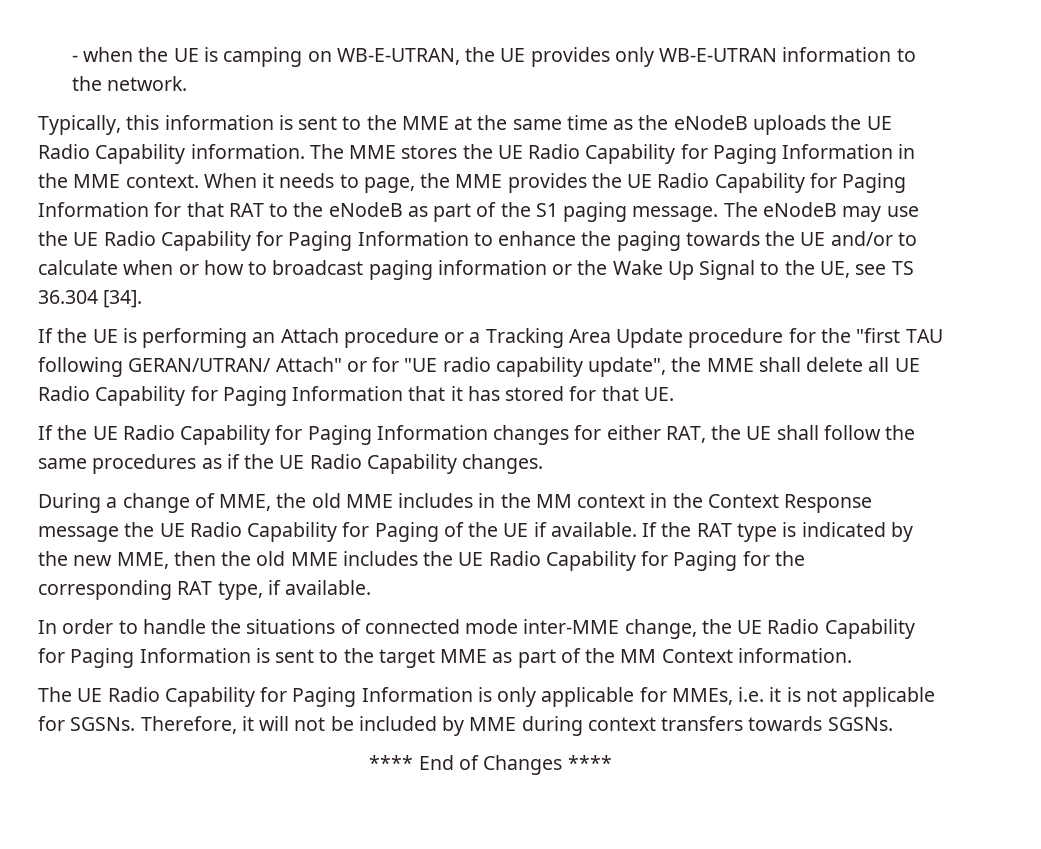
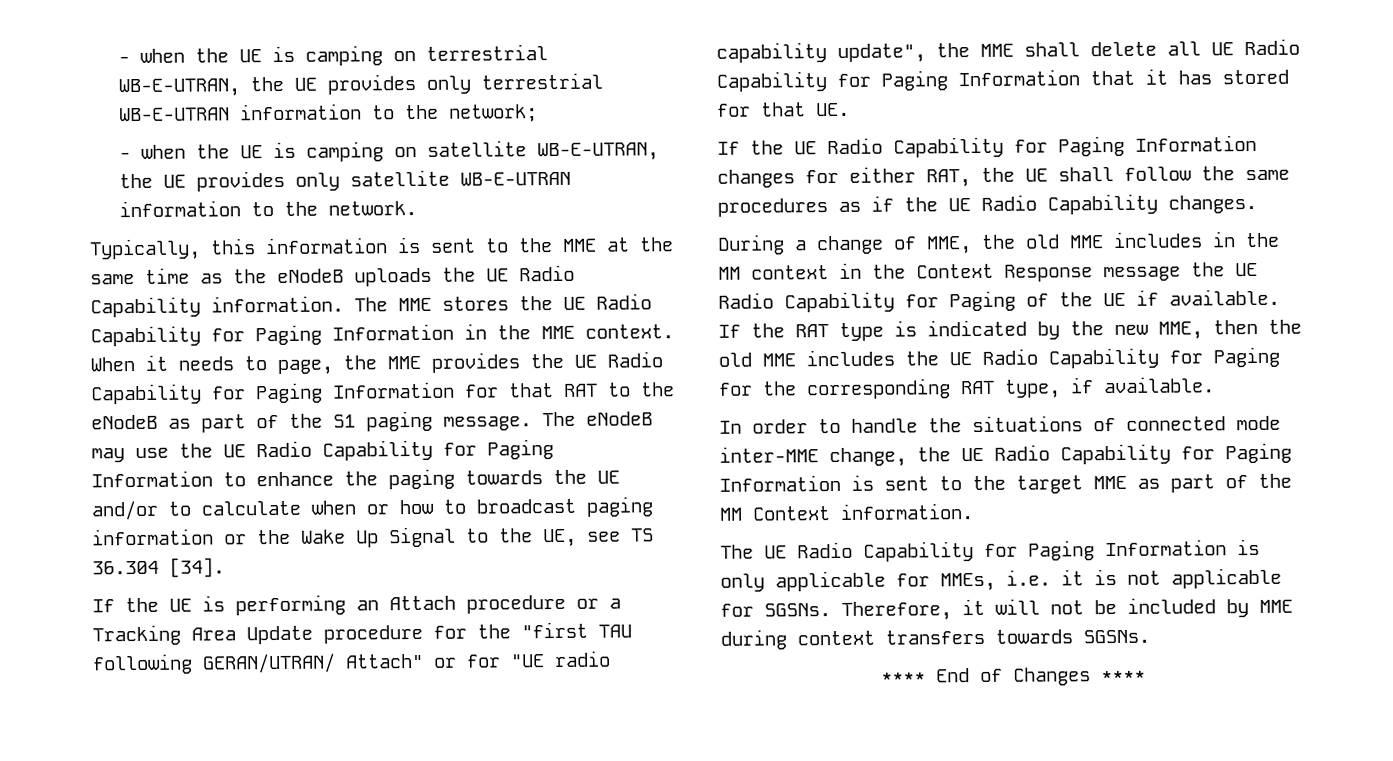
[71,47,654,67] - when the UE is camping on WB-E-UTRAN, the UE provides only -> [118,44,549,66] [118,72,604,98] [119,103,539,123] [119,140,660,162] [119,169,451,192] - when the UE is camping on terrestrial WB-E-UTRAN, the UE provides only terrestrial WB-E-UTRAN information to the network; // - when the UE is camping on satellite WB-E-UTRAN, the UE provides only satellite

